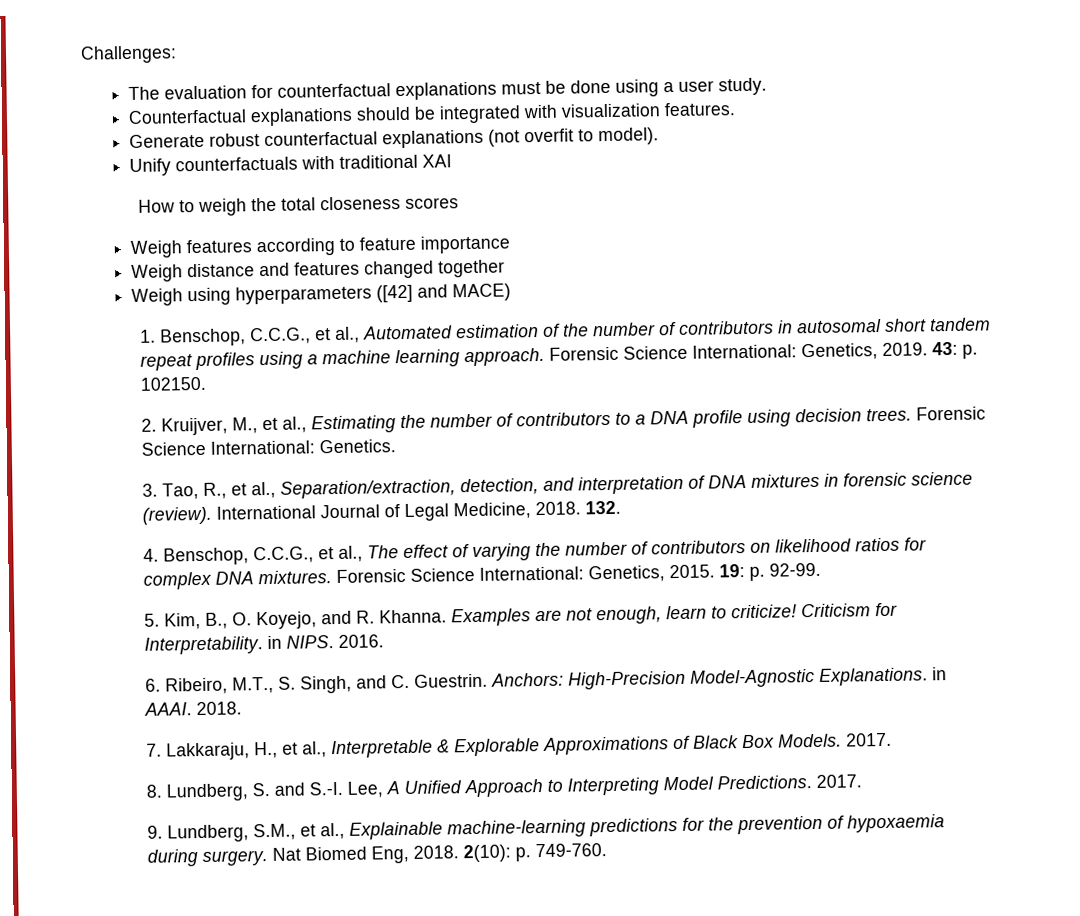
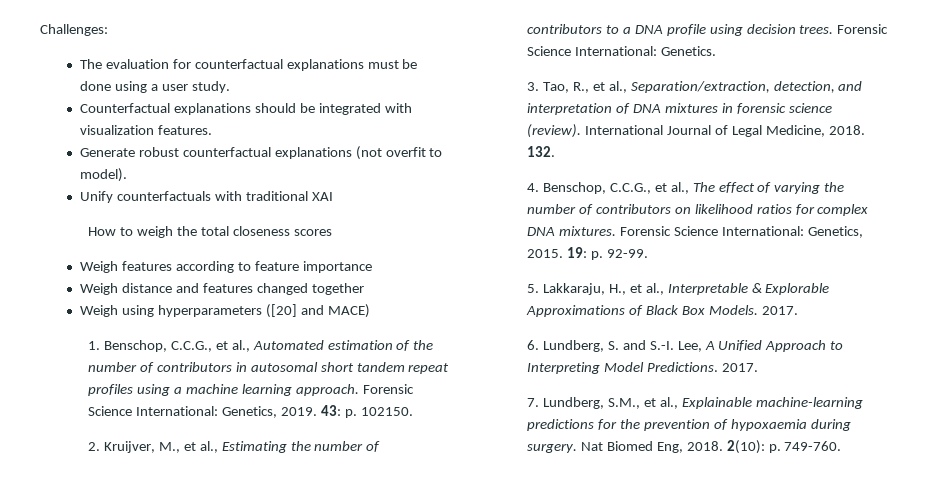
[375,284,413,303] ([42] -> [265,304,297,318] ([20]
[164,602,899,630] [144,634,385,655] [145,667,948,695] [144,701,243,716] [146,743,163,757] Kim, B., O. Koyejo, and R. Khanna. Examples are not enough, learn to criticize! Criticism for Interpretability. in NIPS. 2016. // 6. Ribeiro, M.T., S. Singh, and C. Guestrin. Anchors: High-Precision Model-Agnostic Explanations. in AAAI. 2018. // 7. -> (540, 288) none
[146,784,163,798] 8. -> [527,340,540,350] 6.
[147,825,164,839] 9. -> [527,398,540,407] 7.

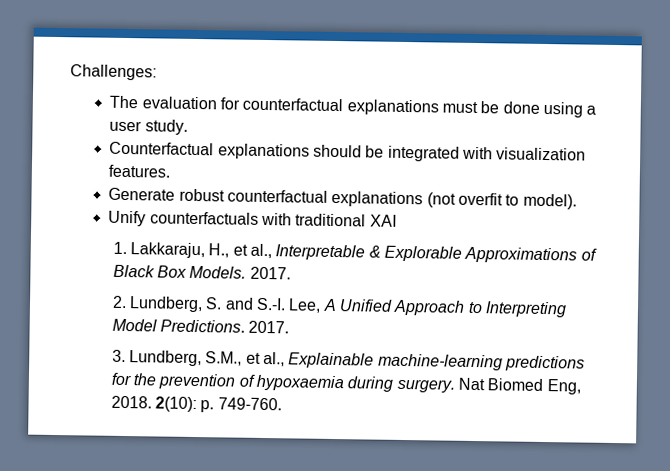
[88,226,332,238] [79,261,372,273] [79,283,364,295] [79,304,370,318] [88,340,434,352] [88,362,450,374] [88,384,414,396] [88,405,413,418] [88,441,381,453] [527,24,889,36] [527,46,716,56] [527,81,863,93] [527,103,832,115] [527,124,865,138] [527,146,556,157] [527,182,845,194] [527,204,869,216] [527,226,863,238] [527,247,648,260] [527,284,540,293] How to weigh the total closeness scores // Weigh features according to feature importance // Weigh distance and features changed together // Weigh using hyperparameters ([20] and MACE) // 1. Benschop, C.C.G., et al., Automated estimation of the number of contributors in autosomal short tandem repeat profiles using a machine learning approach. Forensic Science International: Genetics, 2019. 43: p. 102150. // 2. Kruijver, M., et al., Estimating the number of contributors to a DNA profile using decision trees. Forensic Science International: Genetics. // 3. Tao, R., et al., Separation/extraction, detection, and interpretation of DNA mixtures in forensic science (review). International Journal of Legal Medicine, 2018. 132. // 4. Benschop, C.C.G., et al., The effect of varying the number of contributors on likelihood ratios for complex DNA mixtures. Forensic Science International: Genetics, 2015. 19: p. 92-99. // 5. -> [112,241,127,255] 1.
[527,340,540,350] 6. -> [111,295,127,309] 2.
[527,398,540,407] 7. -> [111,349,126,363] 3.

